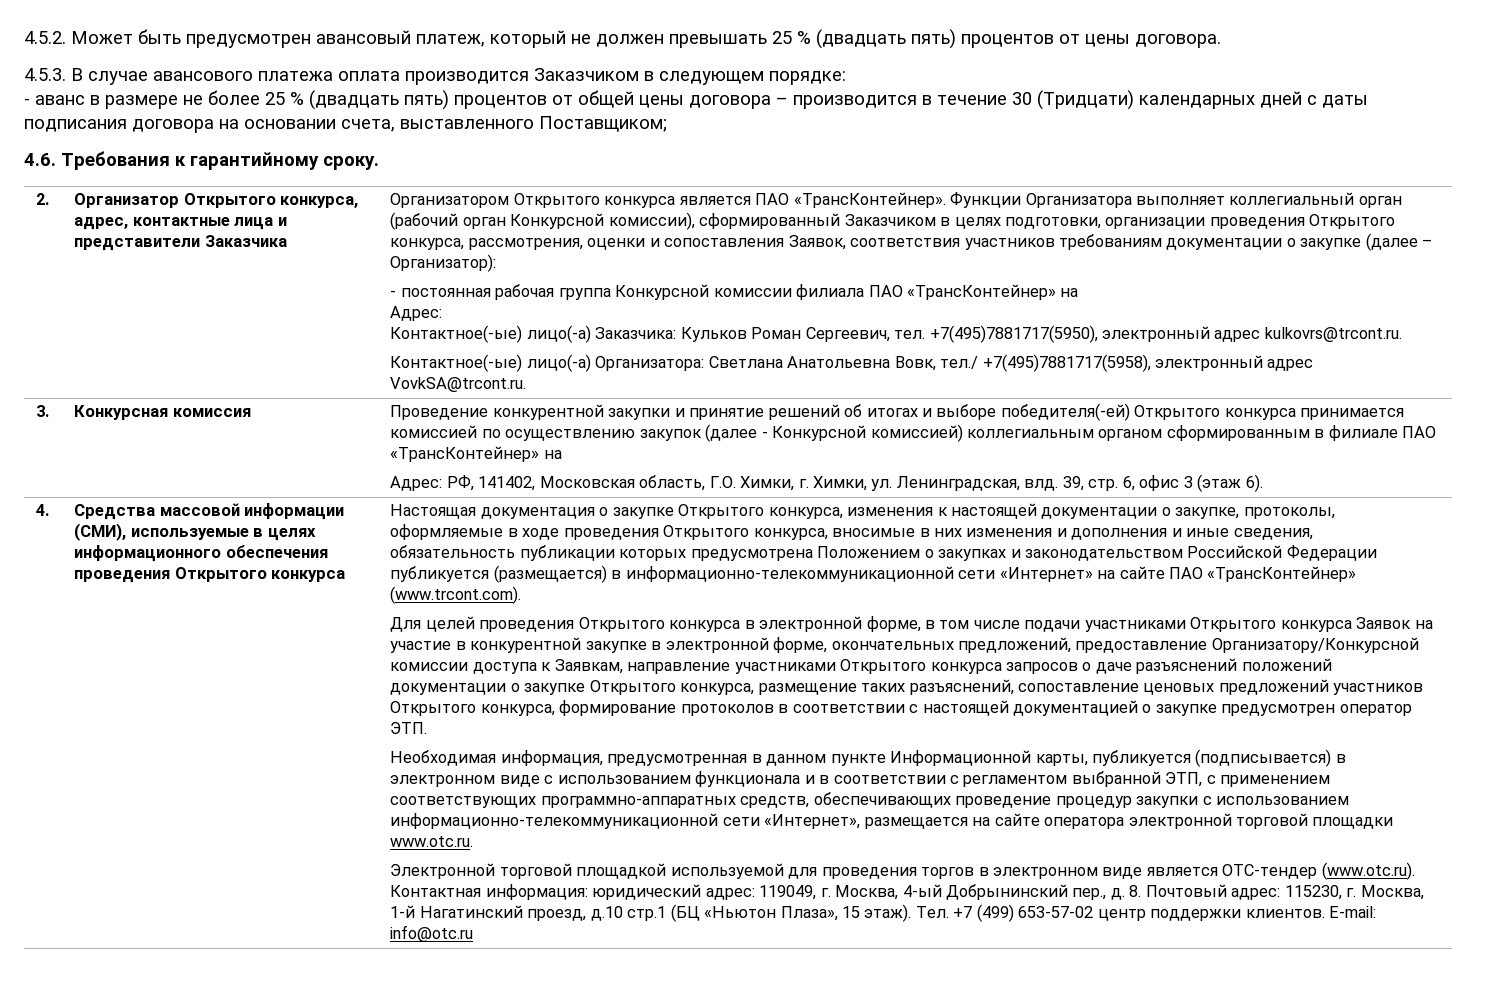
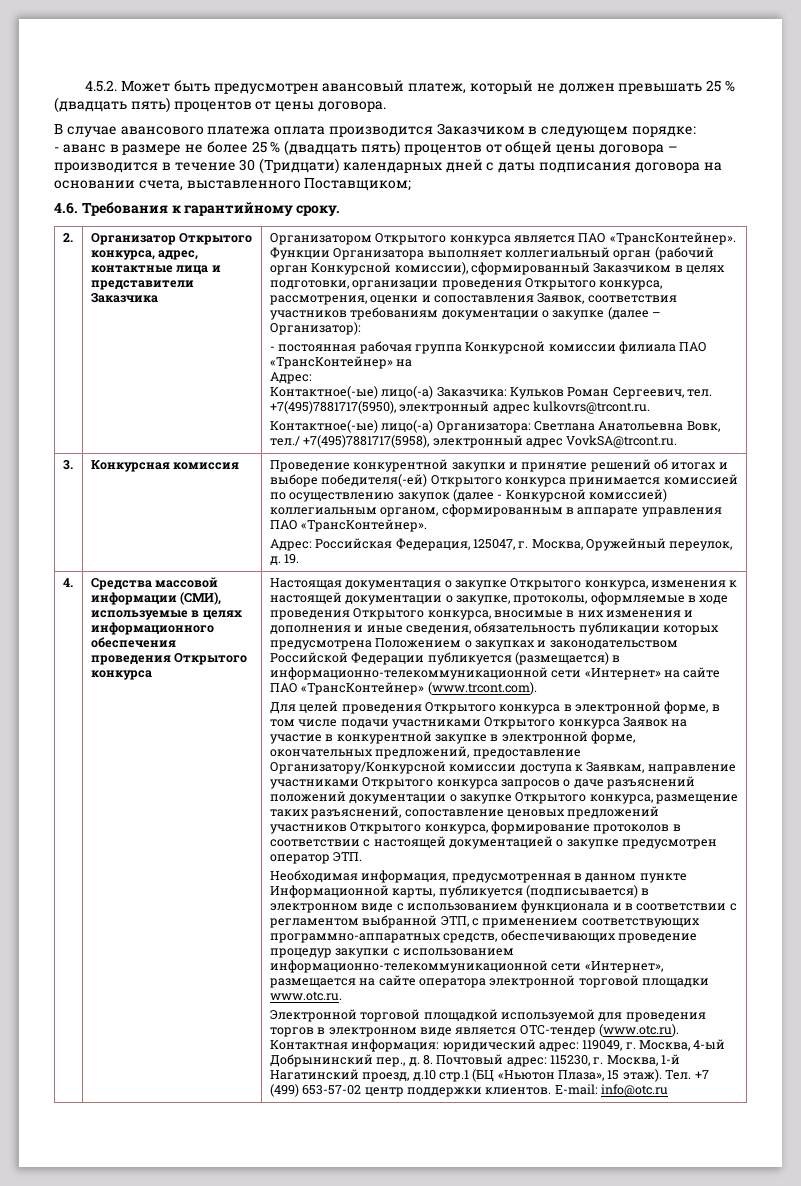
[24,68,66,81] 4.5.3. -> (386, 106) none
[1098,429,1163,441] органом -> [380,507,439,517] органом,
[1328,425,1437,441] [390,446,562,462] [390,474,1263,492] филиале ПАО «ТрансКонтейнер» на // Адрес: РФ, 141402, Московская область, Г.О. Химки, г. Химки, ул. Ленинградская, влд. 39, стр. 6, офис 3 (этаж 6). -> [577,507,722,517] [269,519,428,532] [269,538,733,551] [269,554,300,565] аппарате управления ПАО «ТрансКонтейнер». // Адрес: Российская Федерация, 125047, г. Москва, Оружейный переулок, д. 19.

